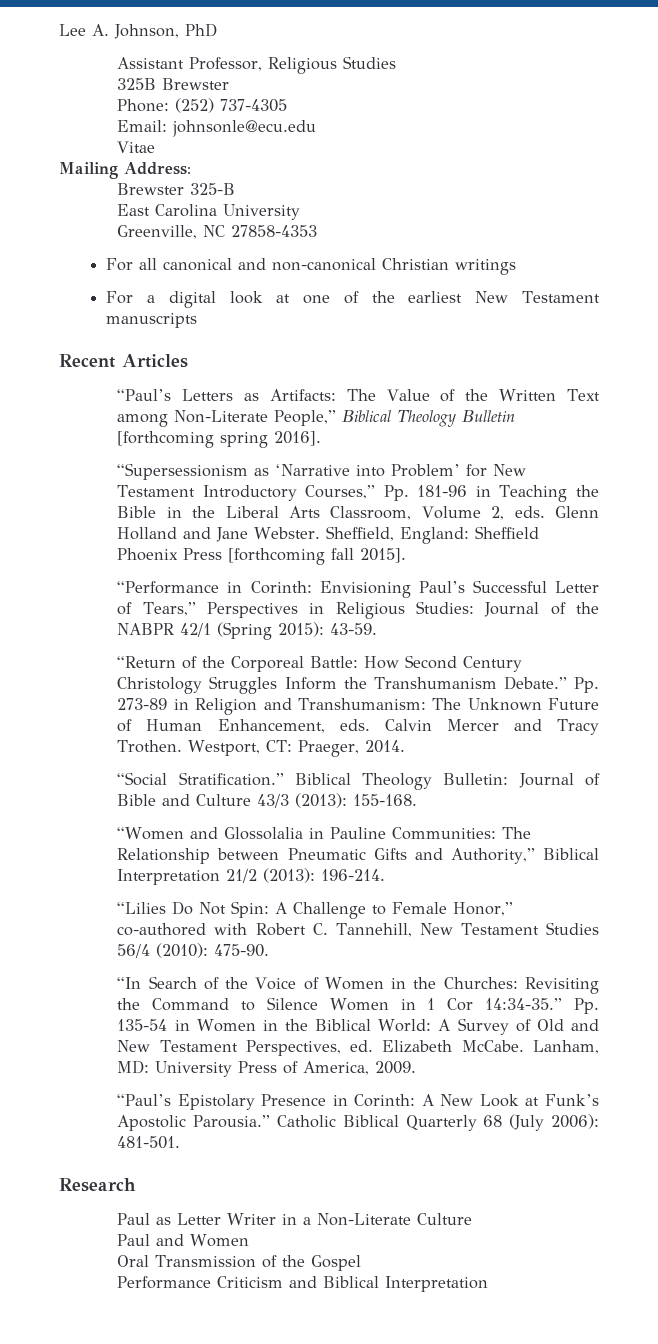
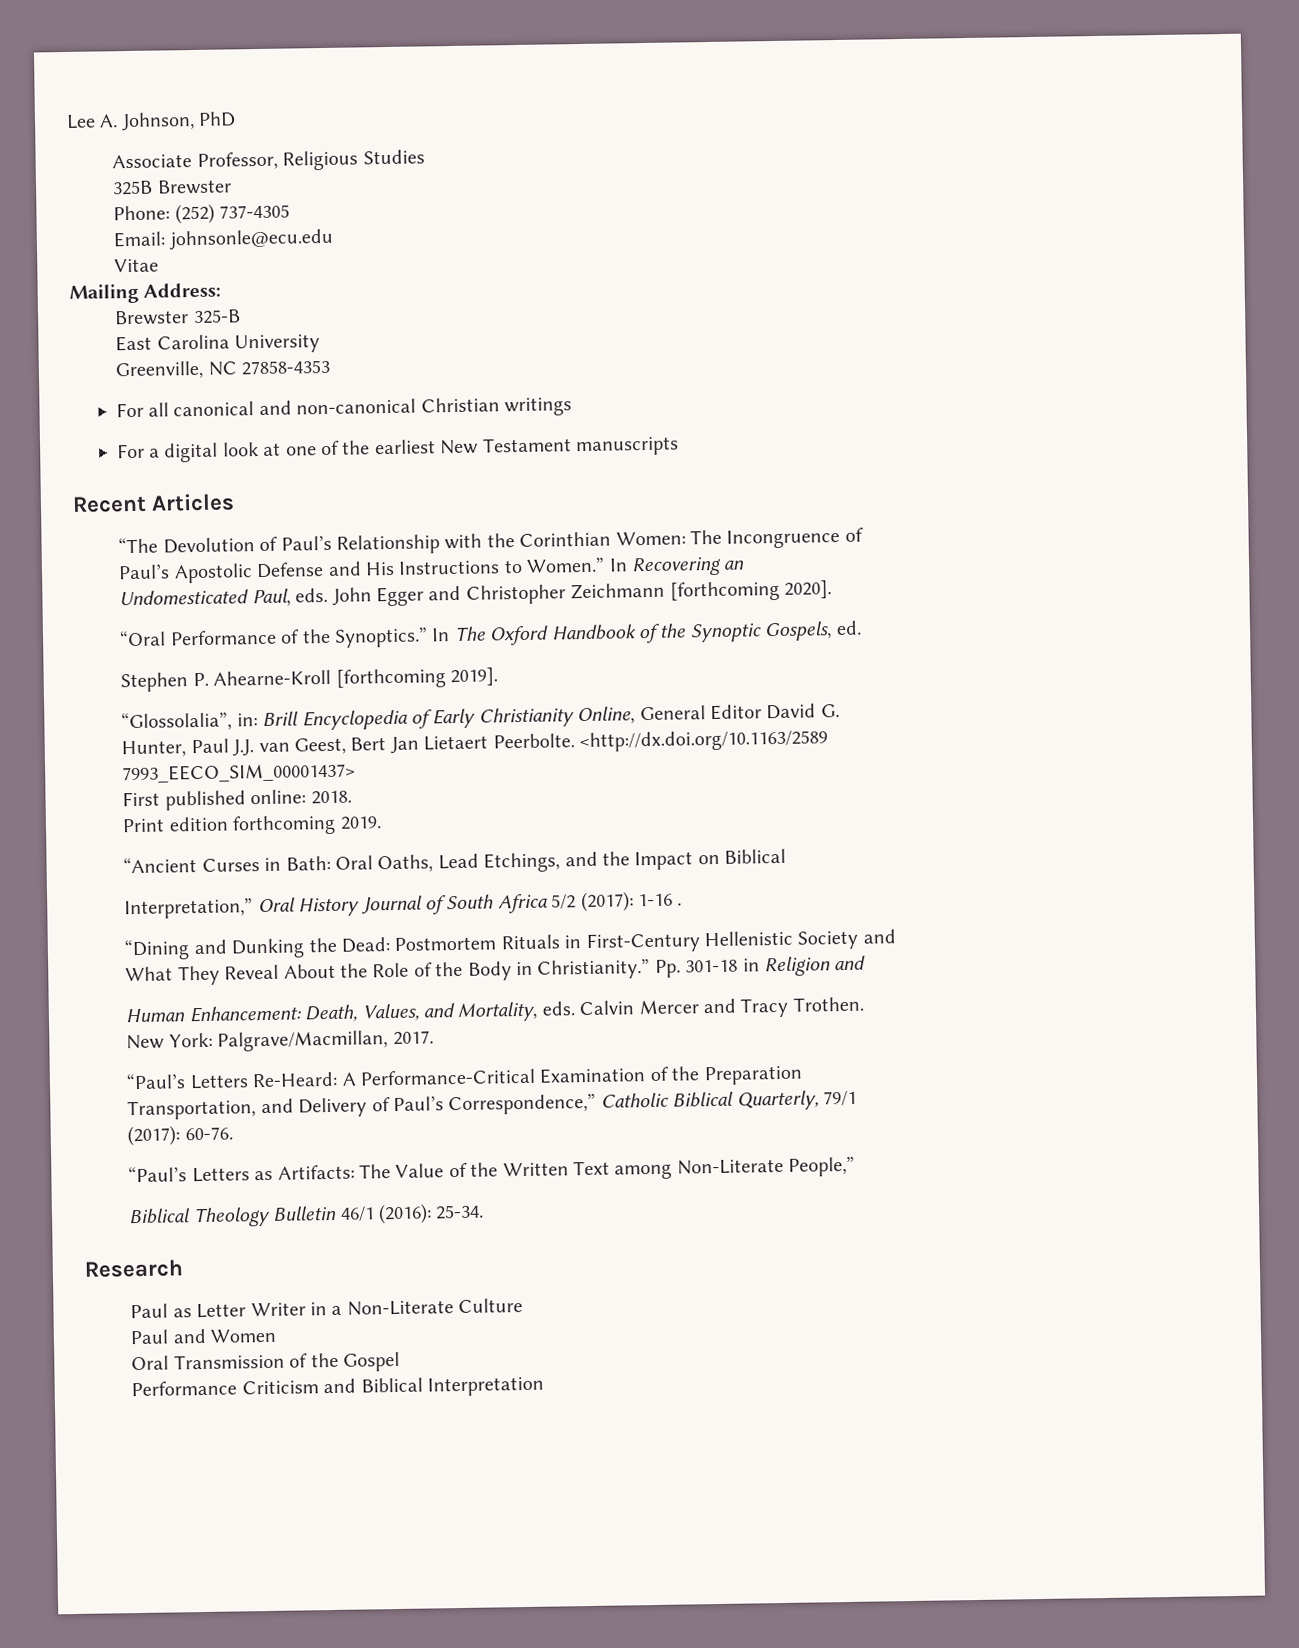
[117,57,185,69] Assistant -> [112,154,193,169] Associate
(188, 361) none -> [118,527,864,555] [118,556,746,584] [119,580,832,607] [119,620,862,648] [120,667,498,693] [121,703,840,732] [121,729,828,758] [122,762,357,784] [122,789,352,811] [122,814,382,836] [123,848,787,874] [124,891,683,920] [124,929,896,961] [125,955,867,986] [125,996,864,1023] [126,1030,434,1052] [126,1065,803,1090] [127,1090,857,1121] [127,1125,233,1147] // “The Devolution of Paul’s Relationship with the Corinthian Women: The Incongruence of // Paul’s Apostolic Defense and His Instructions to Women.” In Recovering an // Undomesticated Paul, eds. John Egger and Christopher Zeichmann [forthcoming 2020]. // “Oral Performance of the Synoptics.” In The Oxford Handbook of the Synoptic Gospels, ed. // Stephen P. Ahearne-Kroll [forthcoming 2019]. // “Glossolalia”, in: Brill Encyclopedia of Early Christianity Online, General Editor David G. // Hunter, Paul J.J. van Geest, Bert Jan Lietaert Peerbolte. <http://dx.doi.org/10.1163/2589 // 7993_EECO_SIM_00001437> // First published online: 2018. // Print edition forthcoming 2019. // “Ancient Curses in Bath: Oral Oaths, Lead Etchings, and the Impact on Biblical // Interpretation,” Oral History Journal of South Africa 5/2 (2017): 1-16 . // “Dining and Dunking the Dead: Postmortem Rituals in First-Century Hellenistic Society and // What They Reveal About the Role of the Body in Christianity.” Pp. 301-18 in Religion and // Human Enhancement: Death, Values, and Mortality, eds. Calvin Mercer and Tracy Trothen. // New York: Palgrave/Macmillan, 2017. // “Paul’s Letters Re-Heard: A Performance-Critical Examination of the Preparation // Transportation, and Delivery of Paul’s Correspondence,” Catholic Biblical Quarterly, 79/1 // (2017): 60-76.
(337, 418) none -> (856, 1166) //
[117,431,322,448] [117,463,527,480] [117,485,599,502] [117,506,599,520] [117,526,540,544] [117,548,407,565] [117,580,599,598] [117,601,599,619] [117,622,378,640] [117,655,523,672] [117,676,599,694] [117,698,599,715] [117,719,600,735] [117,740,406,757] [117,772,600,790] [117,793,418,808] [117,827,532,840] [117,848,599,864] [117,868,386,885] [117,901,514,919] [117,922,599,937] [117,943,270,958] [117,976,599,994] [117,997,599,1014] [117,1018,599,1035] [117,1040,599,1056] [117,1060,417,1077] [117,1094,599,1110] [117,1114,599,1131] [117,1136,181,1149] [forthcoming spring 2016]. // “Supersessionism as ‘Narrative into Problem’ for New Testament Introductory Courses,” Pp. 181-96 in Teaching the Bible in the Liberal Arts Classroom, Volume 2, eds. Glenn Holland and Jane Webster. Sheffield, England: Sheffield Phoenix Press [forthcoming fall 2015]. // “Performance in Corinth: Envisioning Paul’s Successful Letter of Tears,” Perspectives in Religious Studies: Journal of the NABPR 42/1 (Spring 2015): 43-59. // “Return of the Corporeal Battle: How Second Century Christology Struggles Inform the Transhumanism Debate.” Pp. 273-89 in Religion and Transhumanism: The Unknown Future of Human Enhancement, eds. Calvin Mercer and Tracy Trothen. Westport, CT: Praeger, 2014. // “Social Stratification.” Biblical Theology Bulletin: Journal of Bible and Culture 43/3 (2013): 155-168. // “Women and Glossolalia in Pauline Communities: The Relationship between Pneumatic Gifts and Authority,” Biblical Interpretation 21/2 (2013): 196-214. // “Lilies Do Not Spin: A Challenge to Female Honor,” co-authored with Robert C. Tannehill, New Testament Studies 56/4 (2010): 475-90. // “In Search of the Voice of Women in the Churches: Revisiting the Command to Silence Women in 1 Cor 14:34-35.” Pp. 135-54 in Women in the Biblical World: A Survey of Old and New Testament Perspectives, ed. Elizabeth McCabe. Lanham, MD: University Press of America, 2009. // “Paul’s Epistolary Presence in Corinth: A New Look at Funk’s Apostolic Parousia.” Catholic Biblical Quarterly 68 (July 2006): 481-501. -> [339,1203,485,1225] 46/1 (2016): 25-34.

